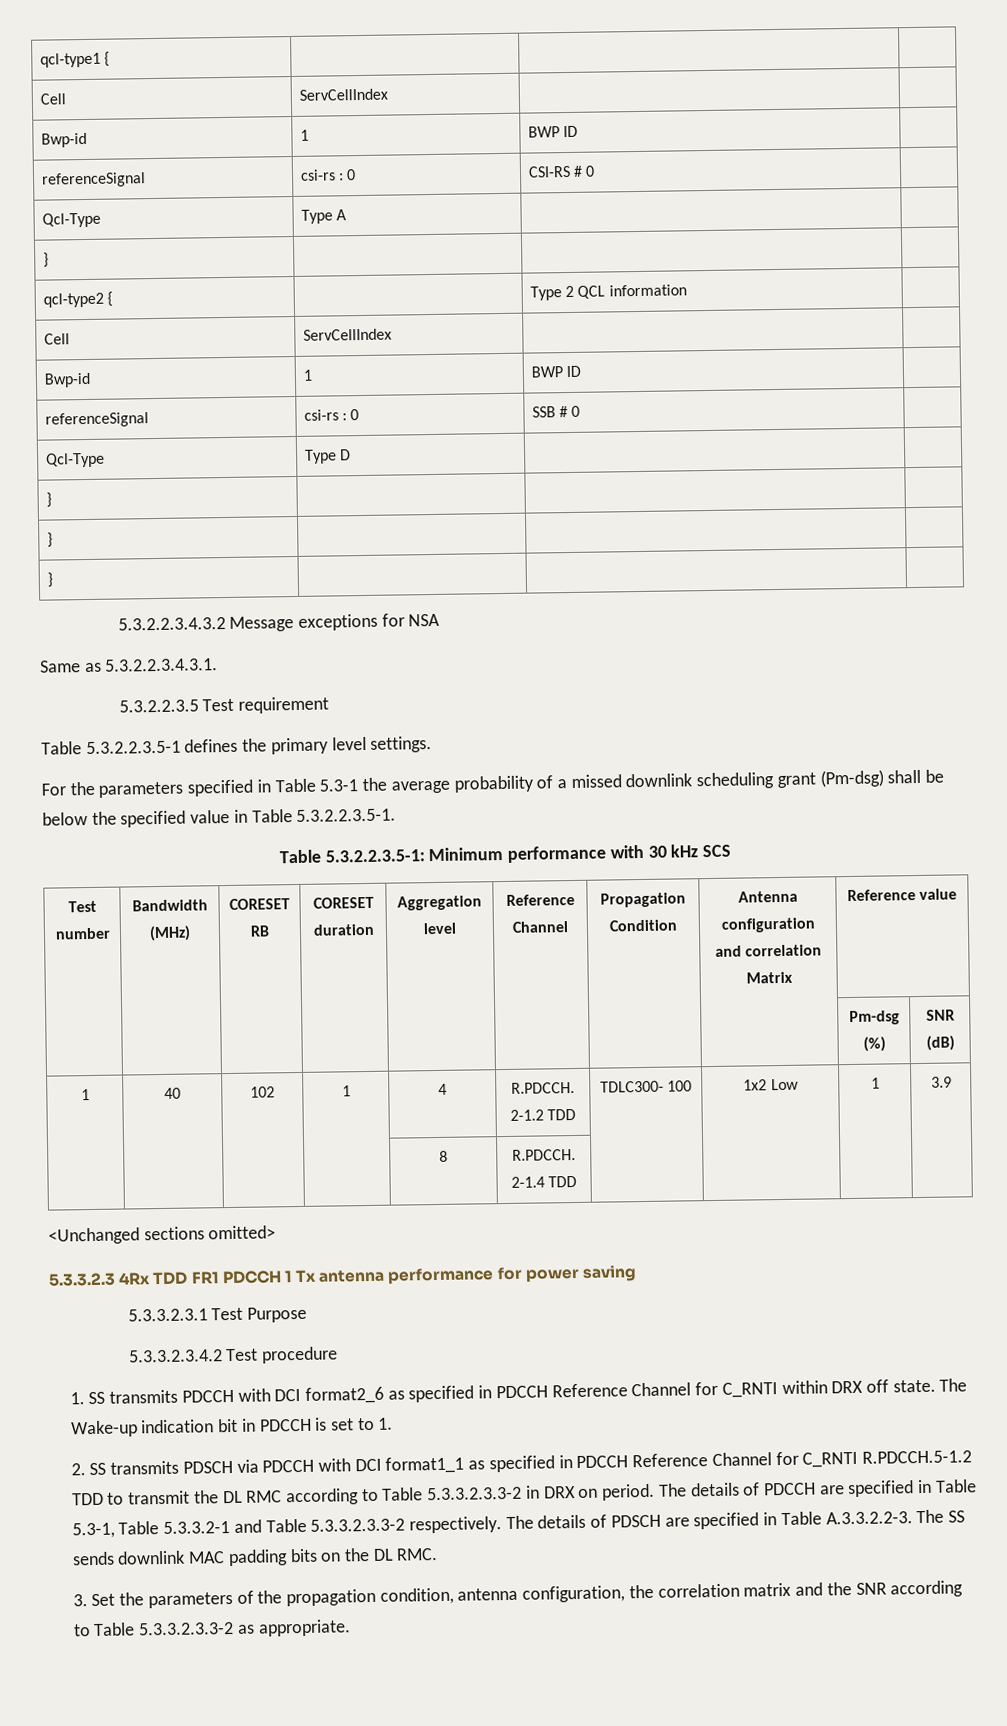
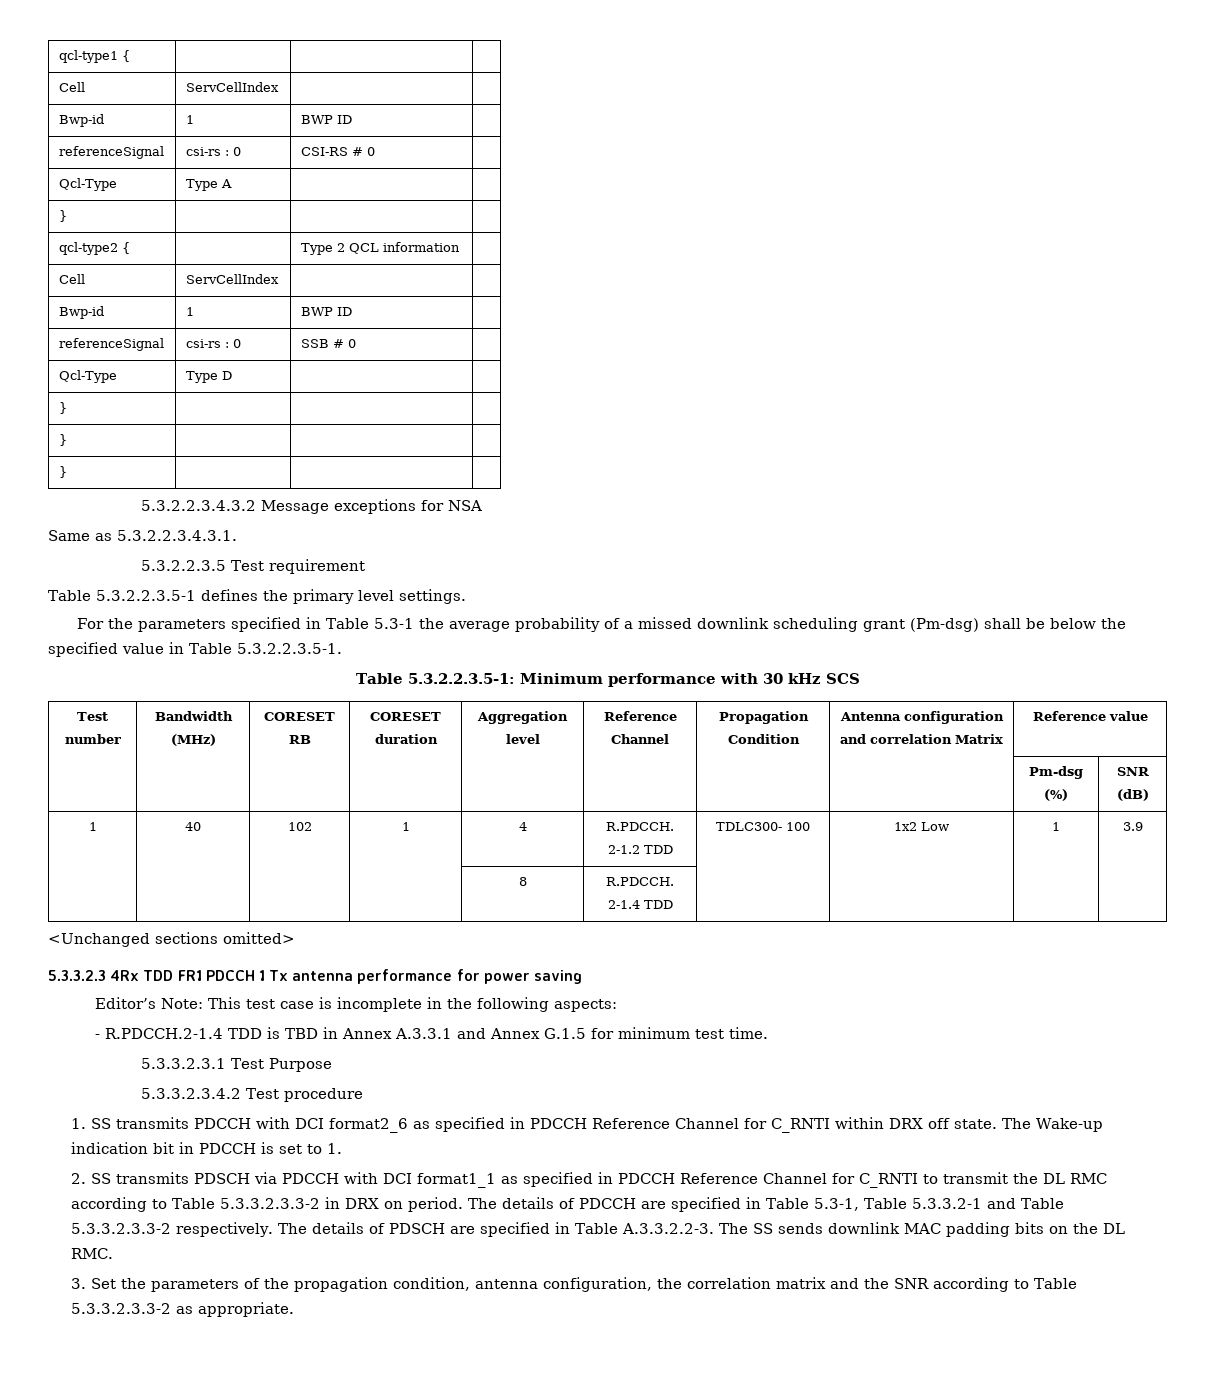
(638, 1273) none -> [94,997,617,1012] [94,1027,768,1039] // Editor’s Note: This test case is incomplete in the following aspects: // - R.PDCCH.2-1.4 TDD is TBD in Annex A.3.3.1 and Annex G.1.5 for minimum test time.
[861,1450,972,1464] [71,1492,104,1506] R.PDCCH.5-1.2 TDD -> (919, 1180) none

